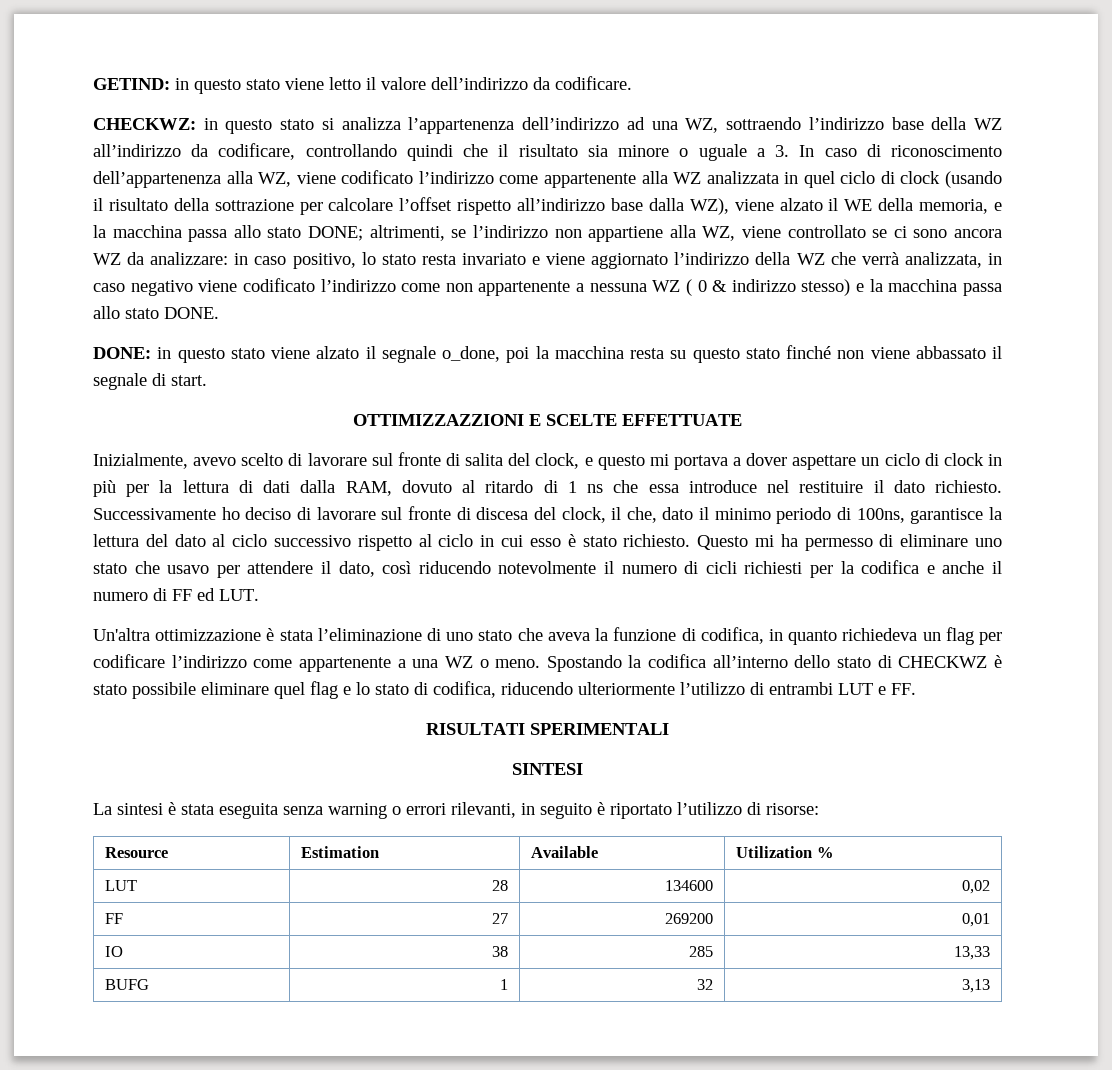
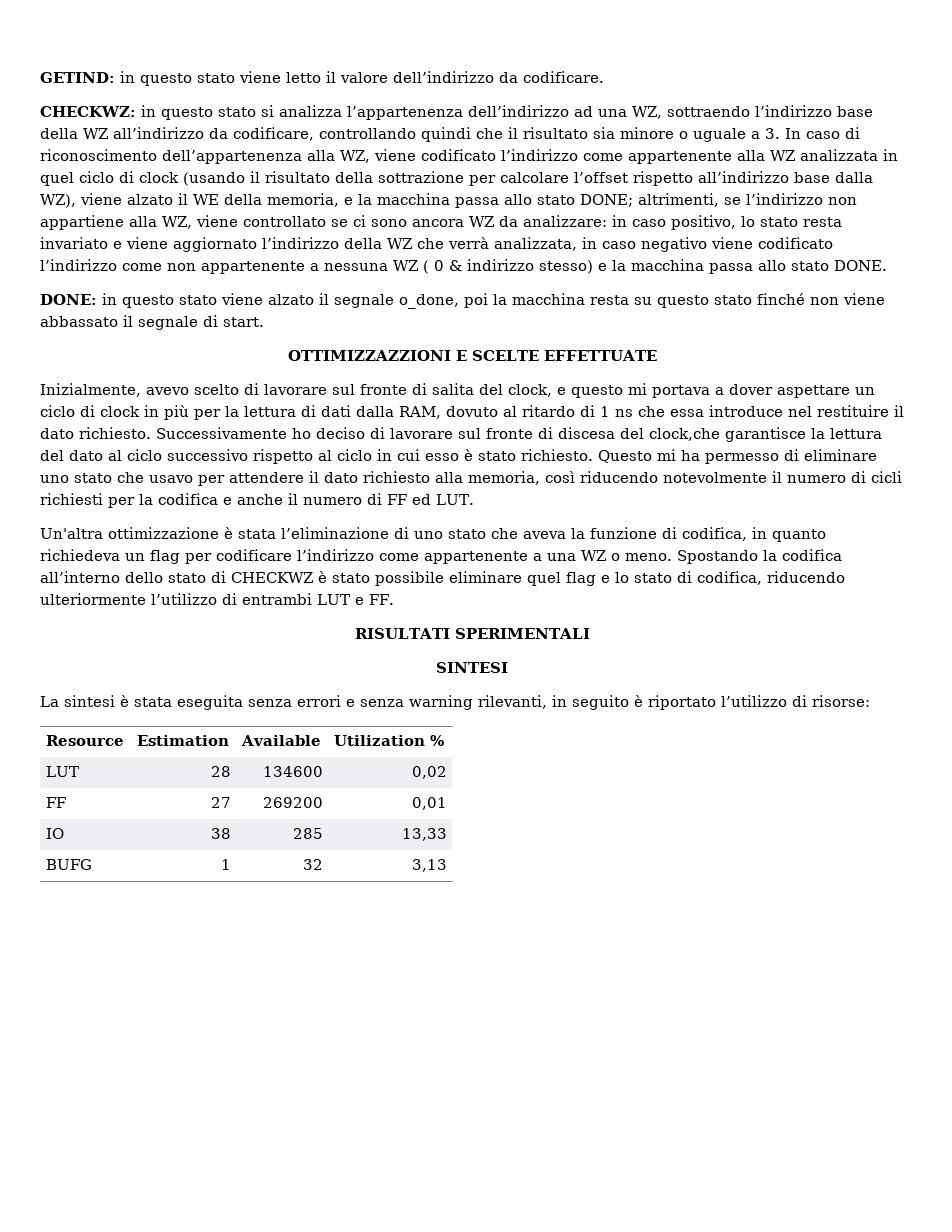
[561,507,905,524] clock, il che, dato il minimo periodo di 100ns, -> [649,428,720,441] clock,che
[338,561,375,577] dato, -> [324,471,540,485] dato richiesto alla memoria,
[328,803,446,819] warning o errori -> [297,695,473,710] errori e senza warning

